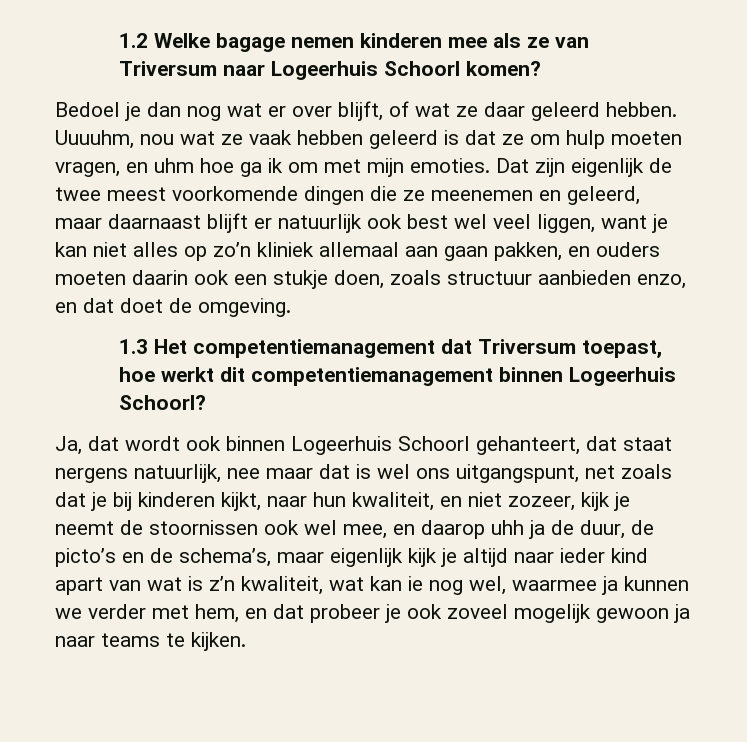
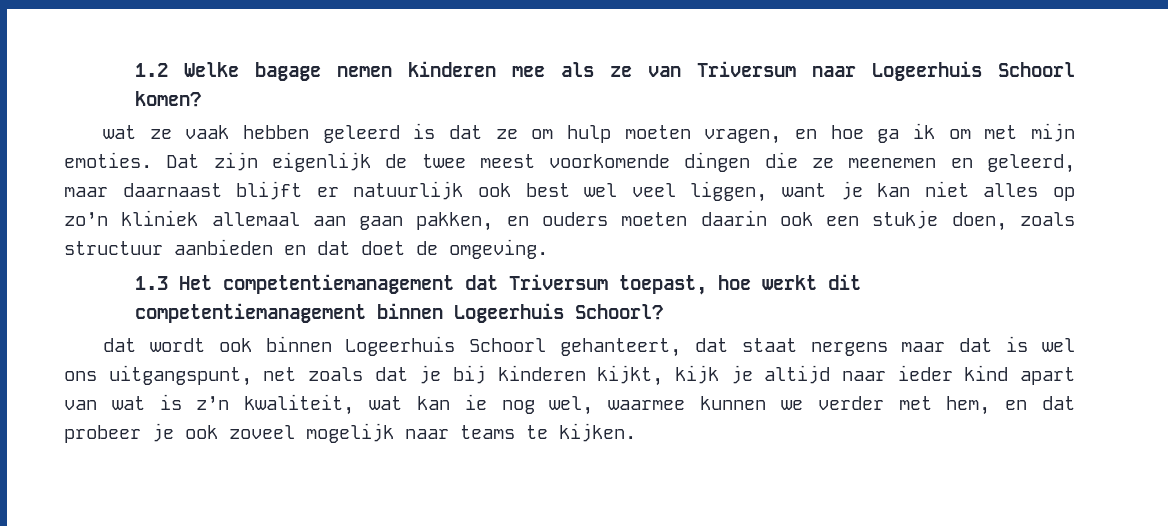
[55,101,677,121] [55,130,174,149] Bedoel je dan nog wat er over blijft, of wat ze daar geleerd hebben. Uuuuhm, nou -> (202, 99) none
[154,158,194,173] uhm -> (818, 134) none
[637,274,686,289] enzo, -> (273, 247) none
[55,436,82,455] Ja, -> (664, 312) none
[134,464,260,483] natuurlijk, nee -> (888, 349) none
[267,492,630,511] [55,520,654,539] [55,548,403,567] naar hun kwaliteit, en niet zozeer, kijk je neemt de stoornissen ook wel mee, en daarop uhh ja de duur, de picto’s en de schema’s, maar eigenlijk -> (664, 375) none
[602,576,618,595] ja -> (686, 405) none
[596,604,690,623] gewoon ja -> (394, 433) none

